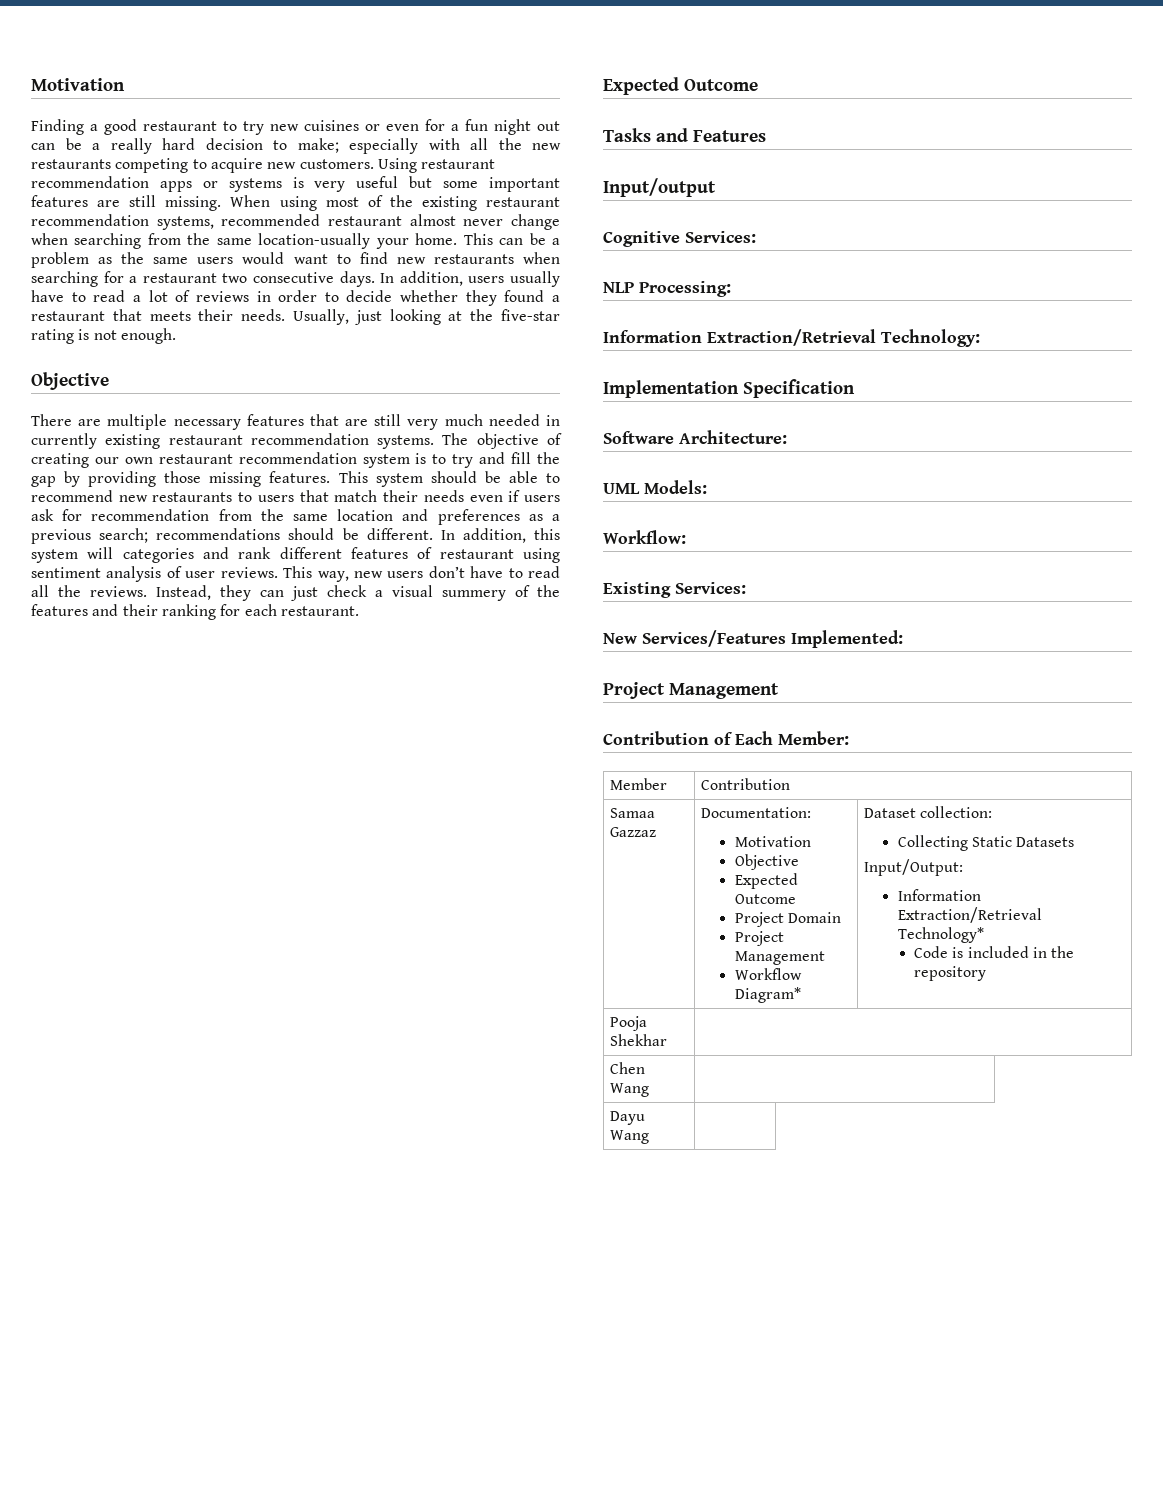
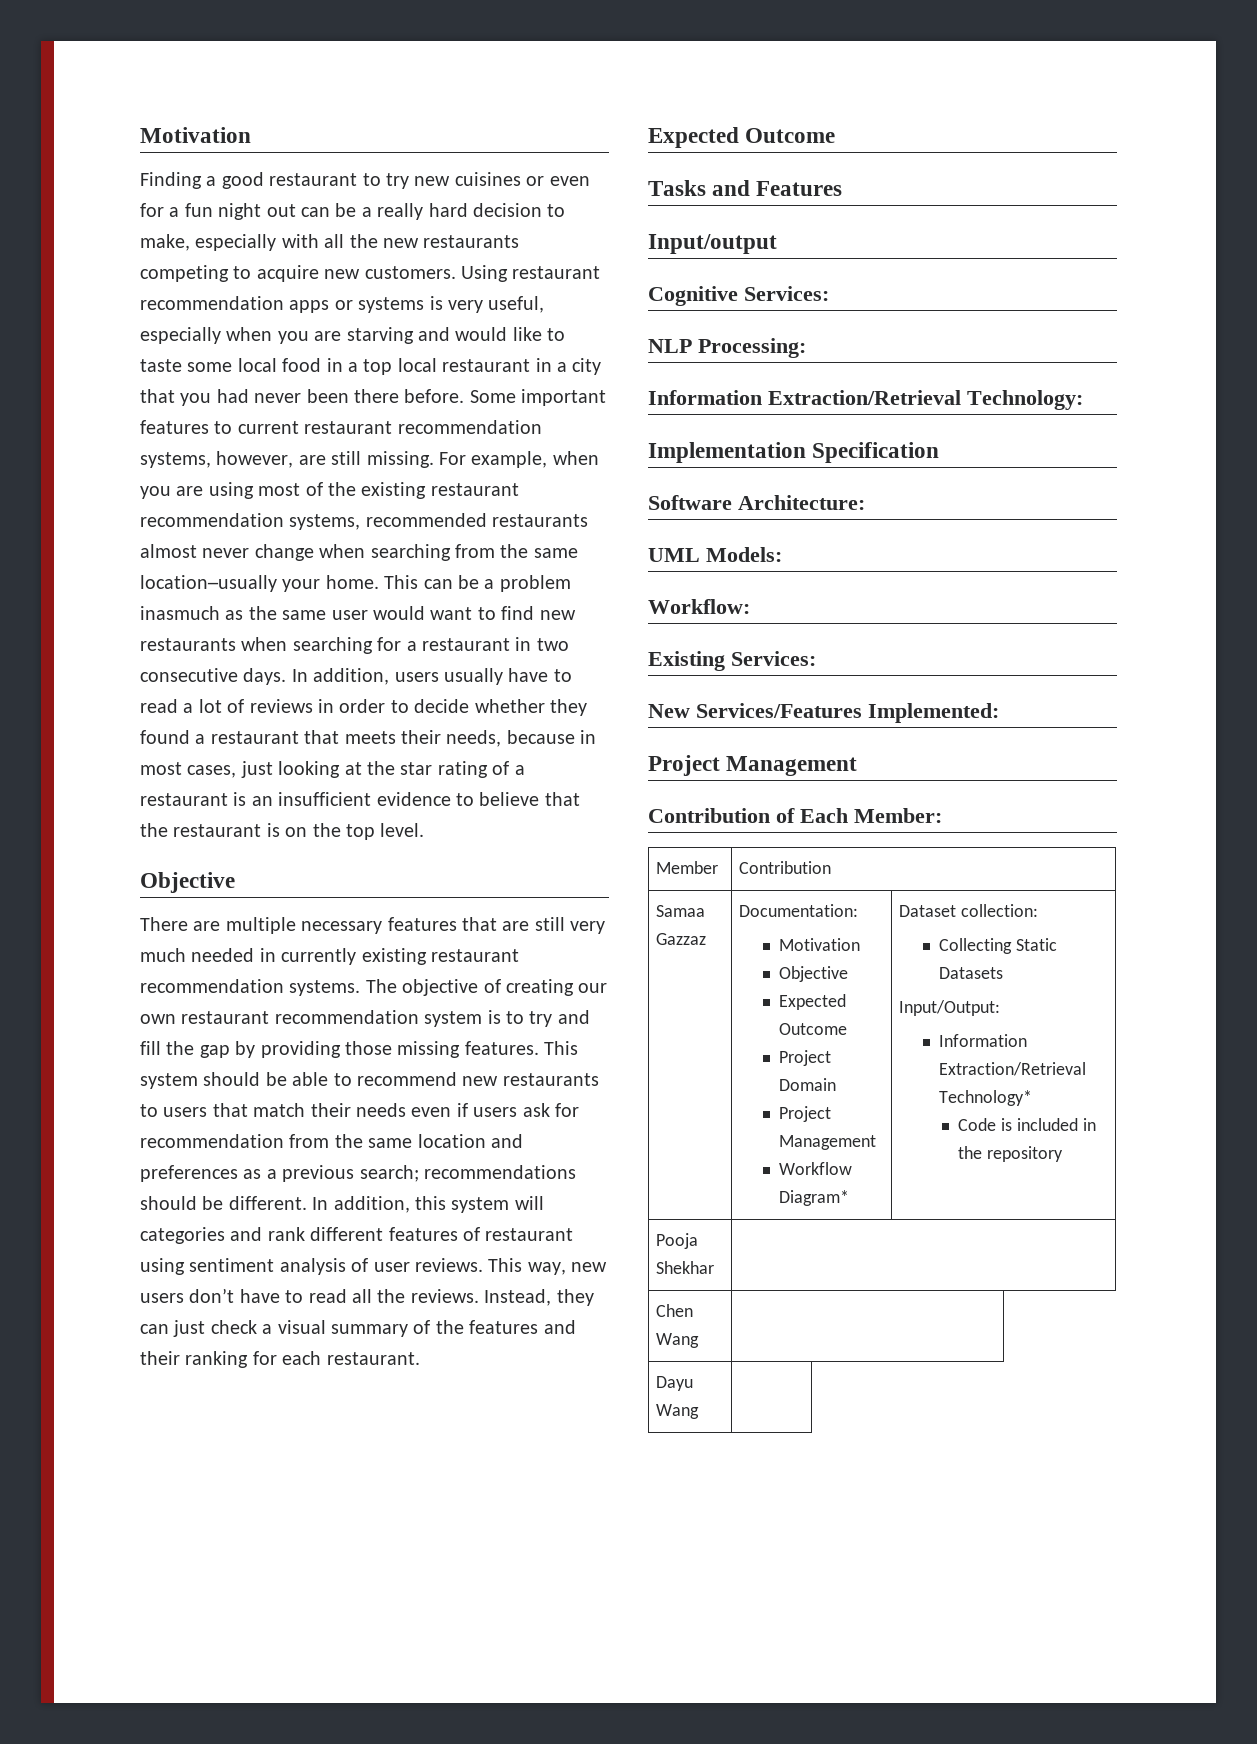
[297,138,339,153] make; -> [140,234,190,251] make,
[356,176,561,192] [31,195,271,211] useful but some important features are still missing. When -> [488,296,545,313] [140,327,566,344] [140,358,602,375] [140,389,607,406] [140,420,542,434] [140,451,599,468] [140,486,204,499] useful, especially when you are starving and would like to taste some local food in a top local restaurant in a city that you had never been there before. Some important features to current restaurant recommendation systems, however, are still missing. For example, when you are
[328,216,403,226] restaurant -> [492,514,589,527] restaurants
[258,233,371,249] location-usually -> [140,575,277,592] location─usually
(89, 260) none -> [140,606,220,620] inasmuch
[197,257,234,264] users -> [331,610,368,620] user
(217, 278) none -> [515,637,532,651] in
[241,309,560,325] [31,328,176,344] needs. Usually, just looking at the five-star rating is not enough. -> [446,730,597,747] [140,761,525,778] [140,792,580,806] [140,823,425,840] needs, because in most cases, just looking at the star rating of a restaurant is an insufficient evidence to believe that the restaurant is on the top level.
[442,590,506,601] summery -> [331,1324,408,1337] summary

